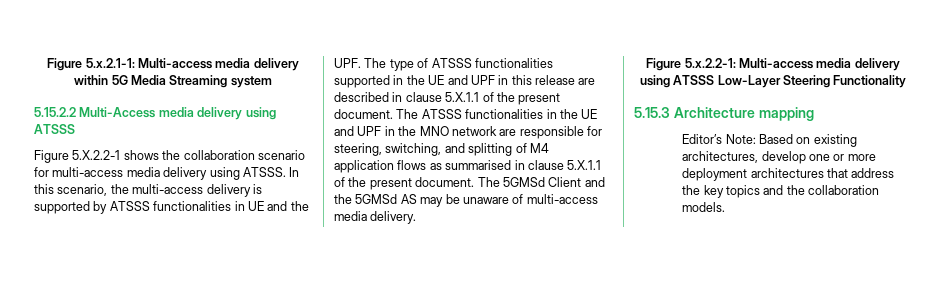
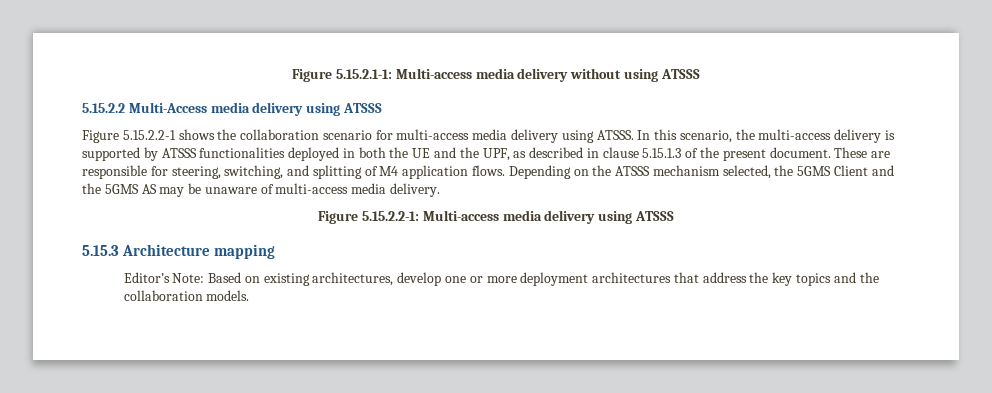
[47,58,299,71] [74,75,272,88] Figure 5.x.2.1-1: Multi-access media delivery within 5G Media Streaming system -> [292,68,700,82] Figure 5.15.2.1-1: Multi-access media delivery without using ATSSS
[72,150,121,160] 5.X.2.2-1 -> [122,130,176,140] 5.15.2.2-1
[234,201,309,211] [334,58,553,71] [334,75,596,88] in UE and the UPF. The type of ATSSS functionalities supported in the UE and UPF in this release are -> [288,147,527,161] deployed in both the UE and the UPF, as
[445,92,561,105] [334,109,598,119] [334,126,497,136] 5.X.1.1 of the present document. The ATSSS functionalities in the UE and UPF in the MNO network -> [642,147,868,161] 5.15.1.3 of the present document. These
[397,160,602,170] [334,177,545,190] flows as summarised in clause 5.X.1.1 of the present document. The 5GMSd -> [472,165,832,179] flows. Depending on the ATSSS mechanism selected, the 5GMS
[355,194,398,204] 5GMSd -> [104,184,139,194] 5GMS
[684,58,736,68] 5.x.2.2-1: -> [361,211,419,221] 5.15.2.2-1:
[717,75,907,88] Low-Layer Steering Functionality -> (674, 216) none

